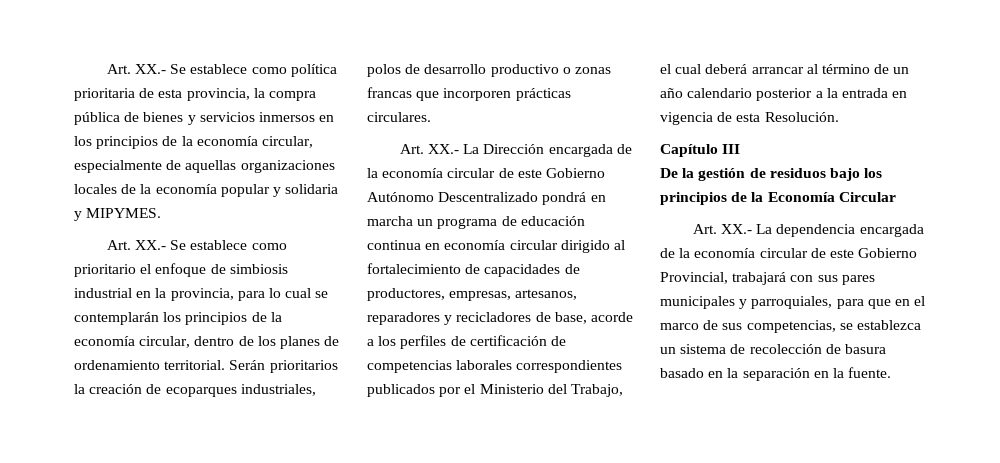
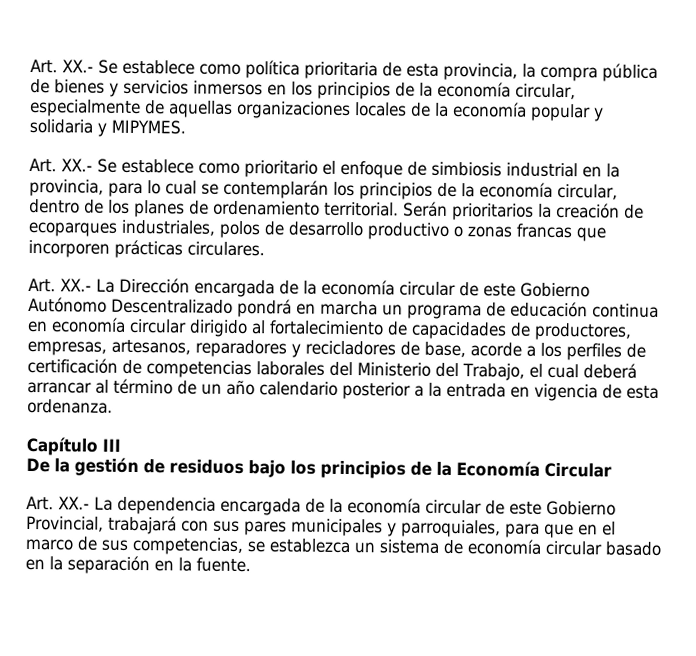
[516,360,623,373] [367,384,476,397] correspondientes publicados por el -> [329,361,353,377] del
[764,112,839,122] Resolución. -> [27,398,113,414] ordenanza.
[749,344,886,354] recolección de basura -> [467,539,603,556] economía circular

